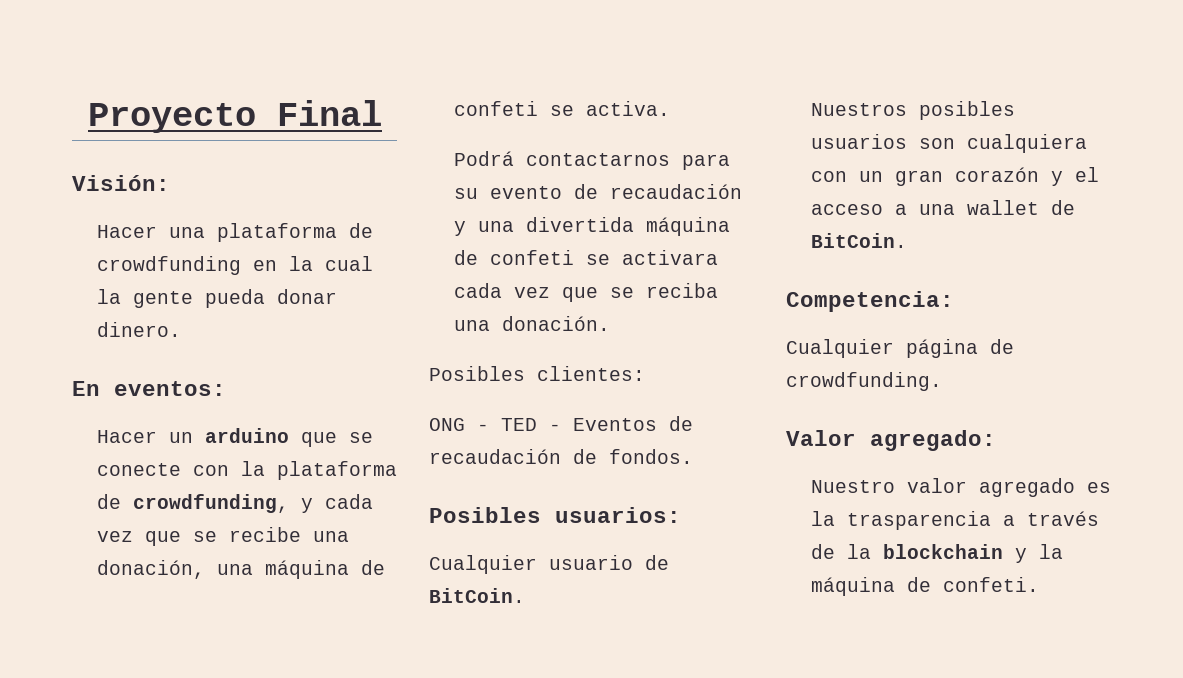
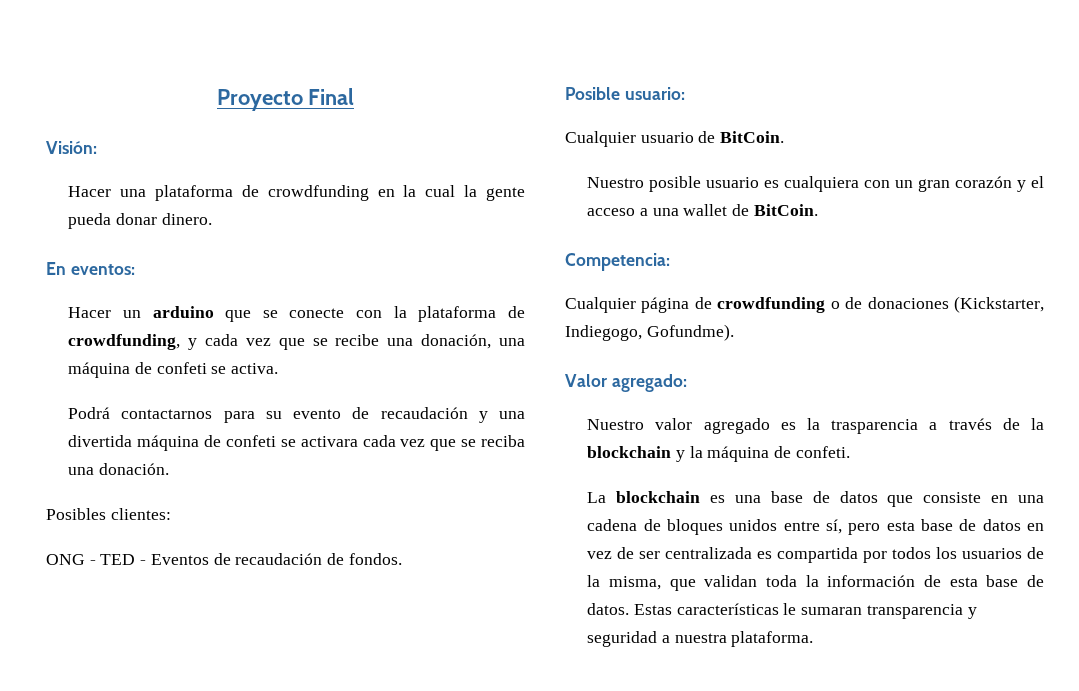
[429,507,681,523] Posibles usuarios: -> [565,87,685,100] Posible usuario:
[810,101,1015,120] [810,134,955,149] Nuestros posibles usuarios son -> [587,176,780,192] Nuestro posible usuario es
[786,372,942,391] crowdfunding. -> [717,296,1044,313] [565,324,734,341] crowdfunding o de donaciones (Kickstarter, Indiegogo, Gofundme).
(1039, 584) none -> [587,491,1044,507] [587,519,1044,535] [587,547,1044,563] [587,575,1044,591] [587,603,977,619] [587,631,814,647] // La blockchain es una base de datos que consiste en una cadena de bloques unidos entre sí, pero esta base de datos en vez de ser centralizada es compartida por todos los usuarios de la misma, que validan toda la información de esta base de datos. Estas características le sumaran transparencia y seguridad a nuestra plataforma.

